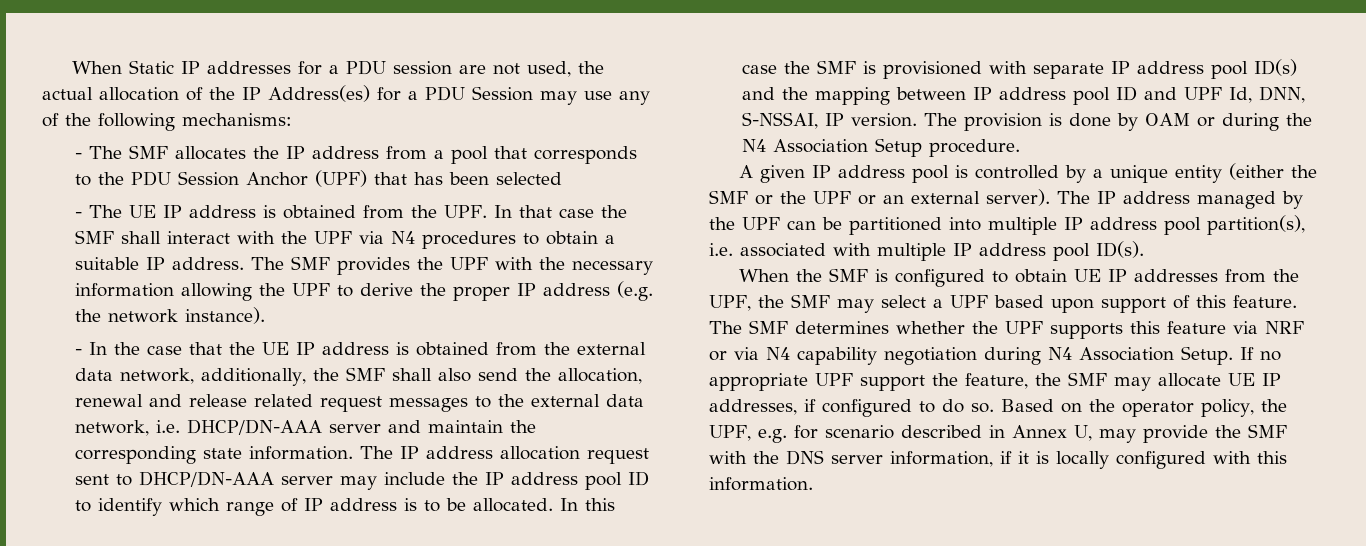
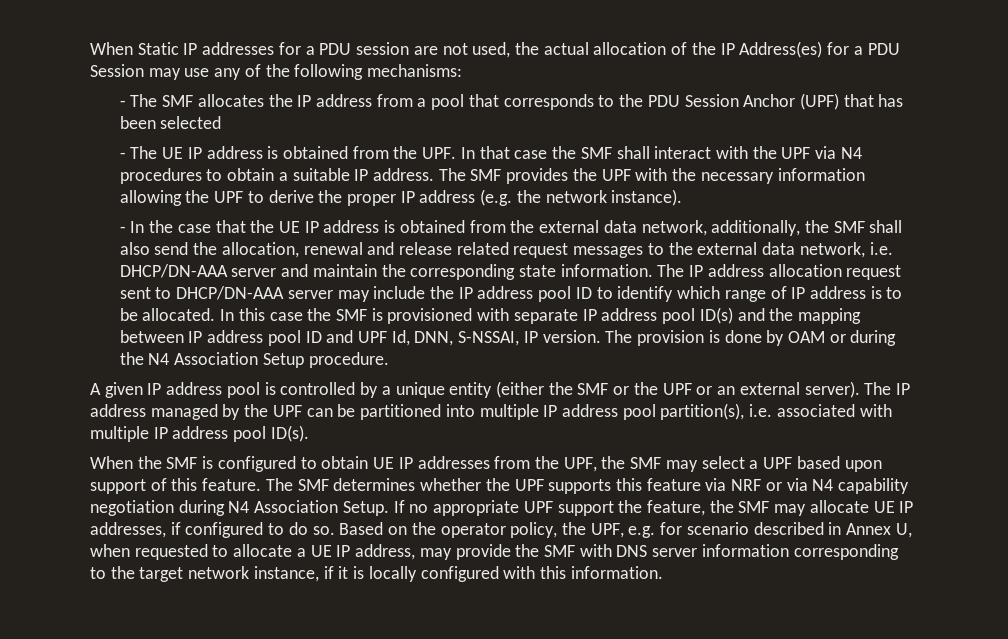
(1092, 433) none -> [90,544,416,560] when requested to allocate a UE IP address,
[753,451,779,464] the -> (612, 550) none
[890,451,993,467] information, -> [701,544,899,560] [90,566,319,582] information corresponding to the target network instance,

